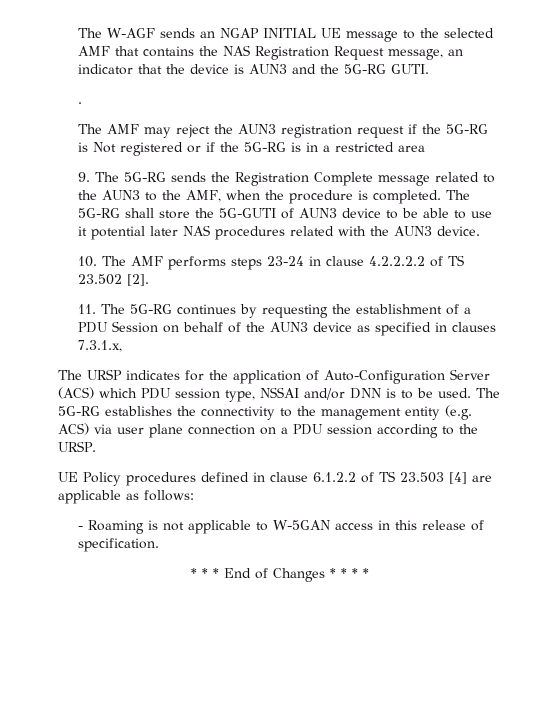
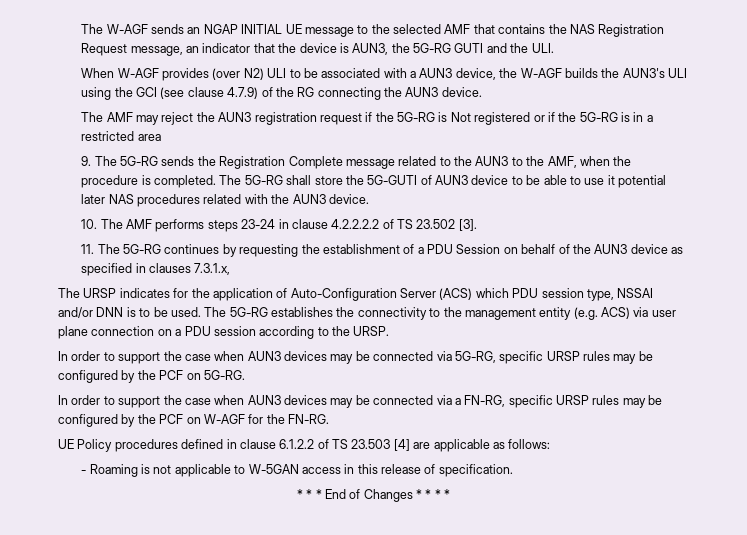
[249,64,430,74] [78,102,83,104] AUN3 and the 5G-RG GUTI. // . -> [352,43,554,55] [81,68,688,81] [81,87,482,100] AUN3, the 5G-RG GUTI and the ULI. // When W-AGF provides (over N2) ULI to be associated with a AUN3 device, the W-AGF builds the AUN3's ULI using the GCI (see clause 4.7.9) of the RG connecting the AUN3 device.
[127,274,150,286] [2]. -> [458,219,477,231] [3].
(96, 446) none -> [58,351,653,364] [58,370,245,383] [58,395,663,408] [58,414,329,427] // In order to support the case when AUN3 devices may be connected via 5G-RG, specific URSP rules may be configured by the PCF on 5G-RG. // In order to support the case when AUN3 devices may be connected via a FN-RG, specific URSP rules may be configured by the PCF on W-AGF for the FN-RG.

